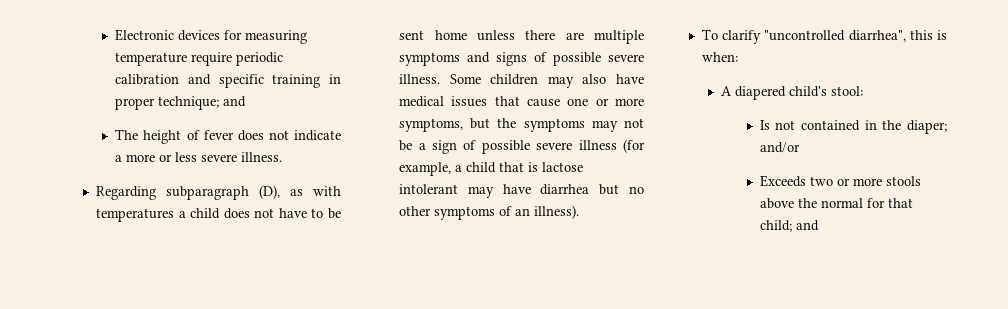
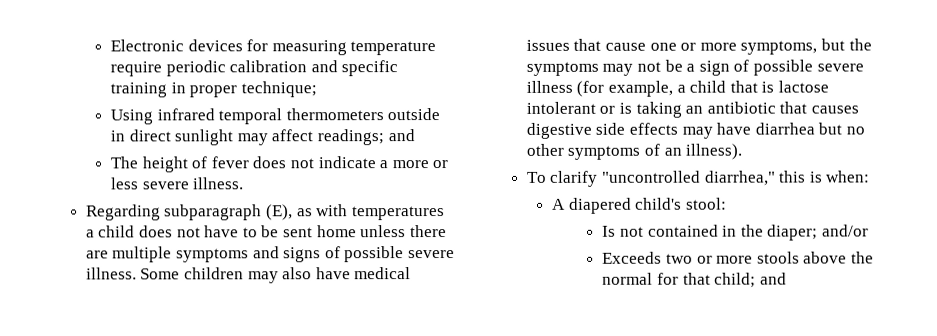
(220, 103) none -> [110,108,441,125] [110,129,384,146] // Using infrared temporal thermometers outside in direct sunlight may affect readings;
[259,185,281,199] (D), -> [266,204,294,221] (E),
(459, 189) none -> [599,101,859,118] [525,122,679,139] or is taking an antibiotic that causes digestive side effects
[848,30,906,42] diarrhea", -> [704,170,776,186] diarrhea,"

